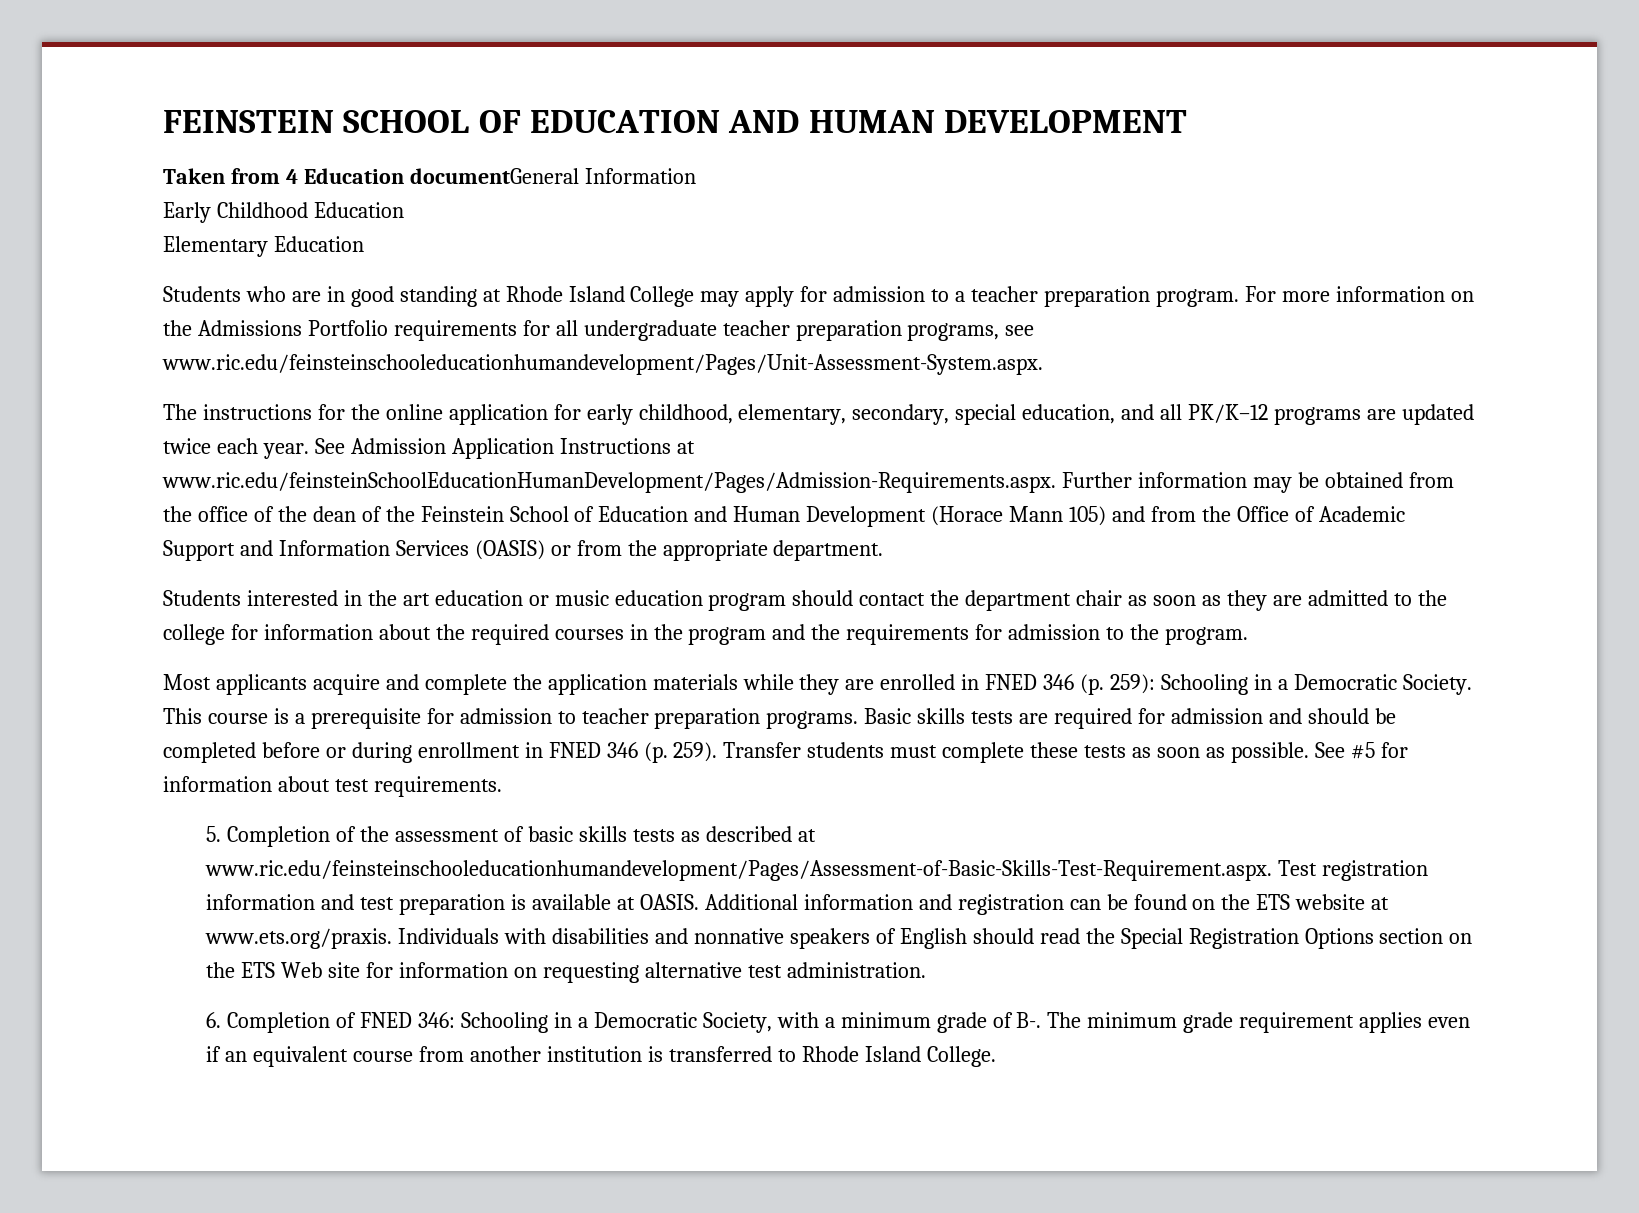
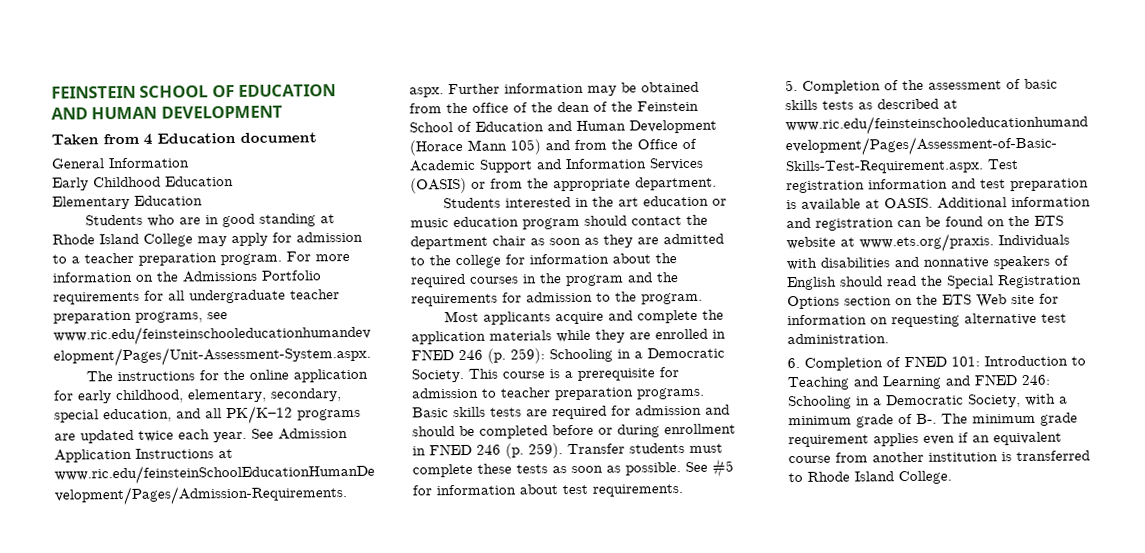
[409,168,579,184] documentGeneral -> [240,132,317,143] [51,158,105,169] document // General
[1043,674,1075,690] 346 -> [458,349,483,361] 246
[606,742,638,758] 346 -> [476,444,501,455] 246
[418,1012,456,1028] 346: -> [950,355,1086,367] [786,374,1050,391] 101: Introduction to Teaching and Learning and FNED 246:

